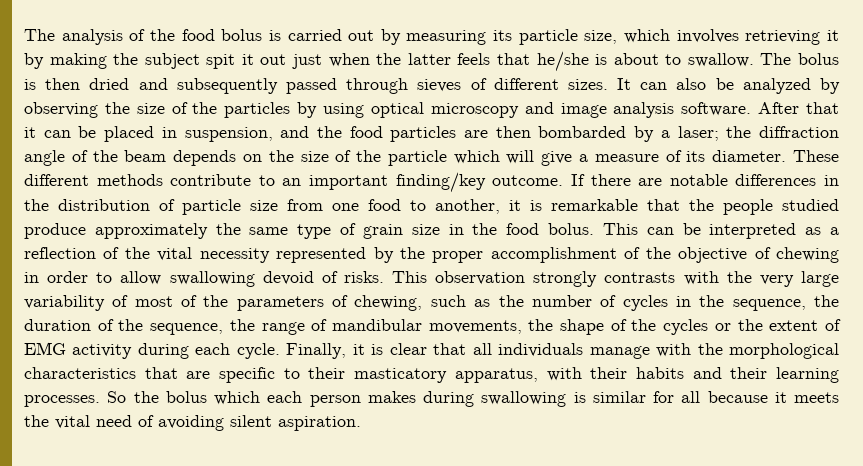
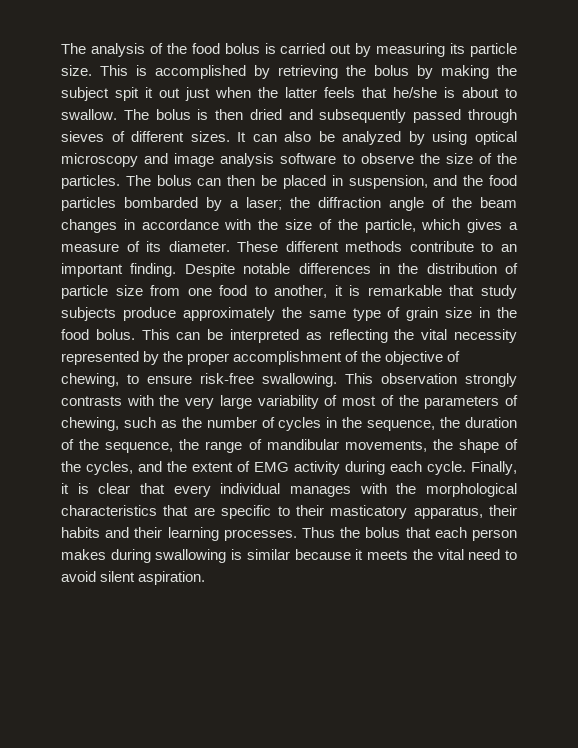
[584,29,839,45] size, which involves retrieving it -> [61,65,409,79] size. This is accomplished by retrieving the bolus
[24,102,318,118] observing the size of the particles by -> (425, 138) none
[681,102,840,116] [24,127,71,138] software. After that it can -> [280,153,518,164] [61,175,256,189] software to observe the size of the particles. The bolus can then
[464,126,531,138] are then -> (116, 204) none
[173,150,573,166] depends on the size of the particle which will give -> [61,219,503,233] changes in accordance with the size of the particle, which gives
[395,172,663,193] finding/key outcome. If there are -> [130,263,235,277] finding. Despite
[689,199,839,215] the people studied -> [481,285,517,299] [61,307,116,321] study subjects
[830,227,840,235] [24,247,120,259] a reflection of -> [328,329,388,343] reflecting
[776,247,840,263] [24,271,384,287] chewing in order to allow swallowing devoid of risks. -> [61,373,337,387] chewing, to ensure risk-free swallowing.
[663,319,731,335] cycles or -> [86,461,162,475] cycles, and
[472,343,650,359] all individuals manage -> [173,483,351,497] every individual manages
[546,367,582,381] with -> (483, 512) none
[107,391,260,405] So the bolus which -> [302,527,431,538] Thus the bolus that
[653,391,701,403] for all -> (290, 554) none
[138,415,224,431] of avoiding -> [505,550,518,560] [61,571,96,582] to avoid

